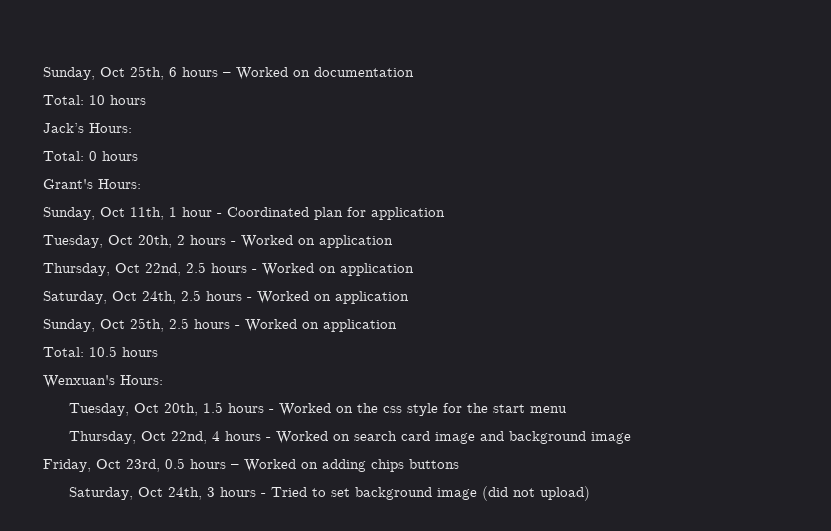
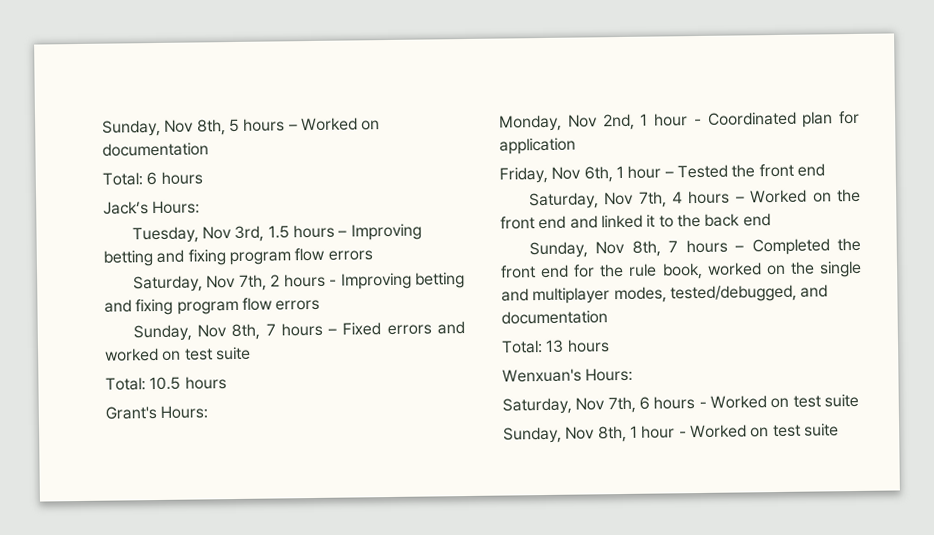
[43,66,177,80] Sunday, Oct 25th, 6 -> [102,118,240,137] Sunday, Nov 8th, 5
[89,95,105,105] 10 -> [146,171,158,186] 6
[43,151,97,161] // Total: 0 -> [131,223,422,244] [103,247,373,267] [132,272,465,293] [104,297,321,316] [132,321,465,342] [105,346,251,362] [105,376,182,391] // Tuesday, Nov 3rd, 1.5 hours – Improving betting and fixing program flow errors // Saturday, Nov 7th, 2 hours - Improving betting and fixing program flow errors // Sunday, Nov 8th, 7 hours – Fixed errors and worked on test suite // Total: 10.5
[43,207,164,220] Sunday, Oct 11th, -> [499,113,635,132] Monday, Nov 2nd,
[43,235,393,248] [43,262,414,276] [43,290,409,304] [43,318,397,332] [43,346,117,357] Tuesday, Oct 20th, 2 hours - Worked on application // Thursday, Oct 22nd, 2.5 hours - Worked on application // Saturday, Oct 24th, 2.5 hours - Worked on application // Sunday, Oct 25th, 2.5 hours - Worked on application // Total: 10.5 -> [499,163,825,184] [528,188,861,210] [500,213,771,230] [528,237,861,259] [500,260,862,280] [501,284,829,305] [501,310,608,325] [501,339,565,354] Friday, Nov 6th, 1 hour – Tested the front end // Saturday, Nov 7th, 4 hours – Worked on the front end and linked it to the back end // Sunday, Nov 8th, 7 hours – Completed the front end for the rule book, worked on the single and multiplayer modes, tested/debugged, and documentation // Total: 13
[68,402,567,416] [68,431,631,444] [43,458,459,472] [68,486,590,501] Tuesday, Oct 20th, 1.5 hours - Worked on the css style for the start menu // Thursday, Oct 22nd, 4 hours - Worked on search card image and background image // Friday, Oct 23rd, 0.5 hours – Worked on adding chips buttons // Saturday, Oct 24th, 3 hours - Tried to set background image (did not upload) -> [502,393,859,415] [503,423,839,444] Saturday, Nov 7th, 6 hours - Worked on test suite // Sunday, Nov 8th, 1 hour - Worked on test suite

